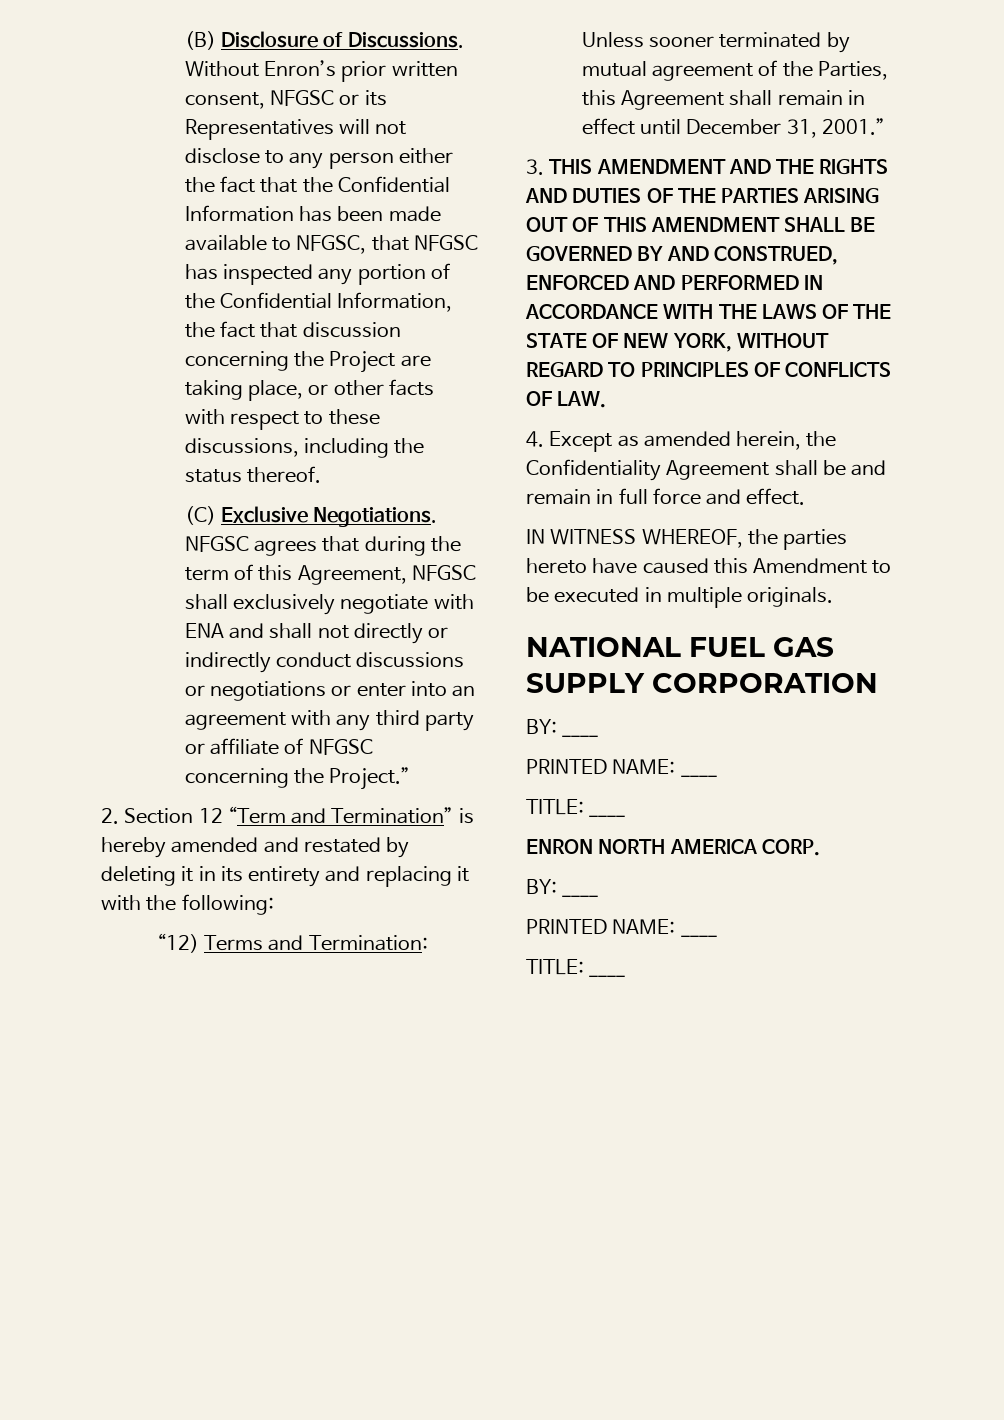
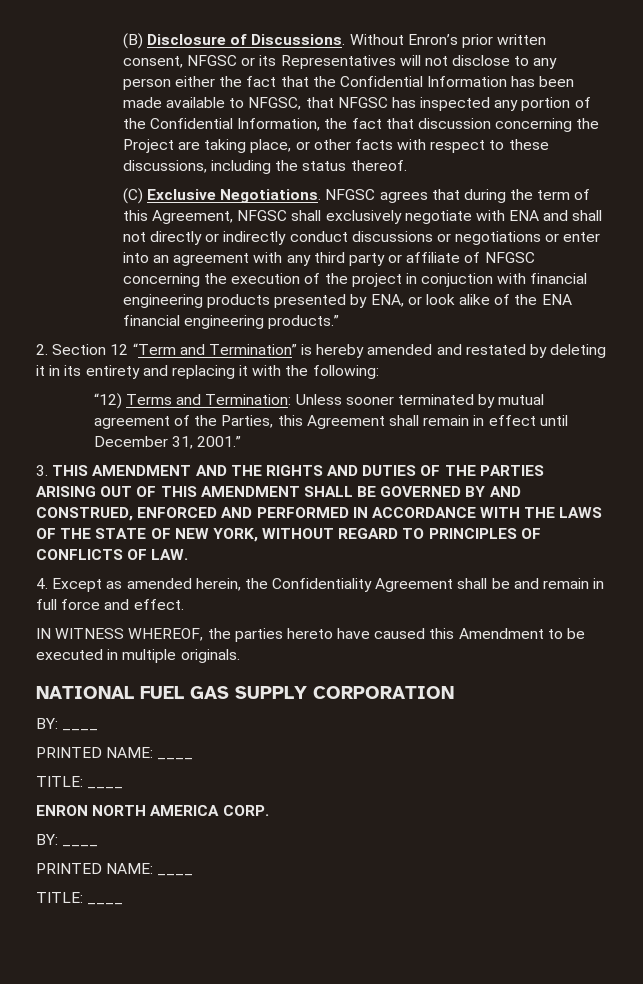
[329,767,411,790] Project.” -> [231,273,588,287] [122,294,572,308] [122,315,340,329] execution of the project in conjuction with financial engineering products presented by ENA, or look alike of the ENA financial engineering products.”

